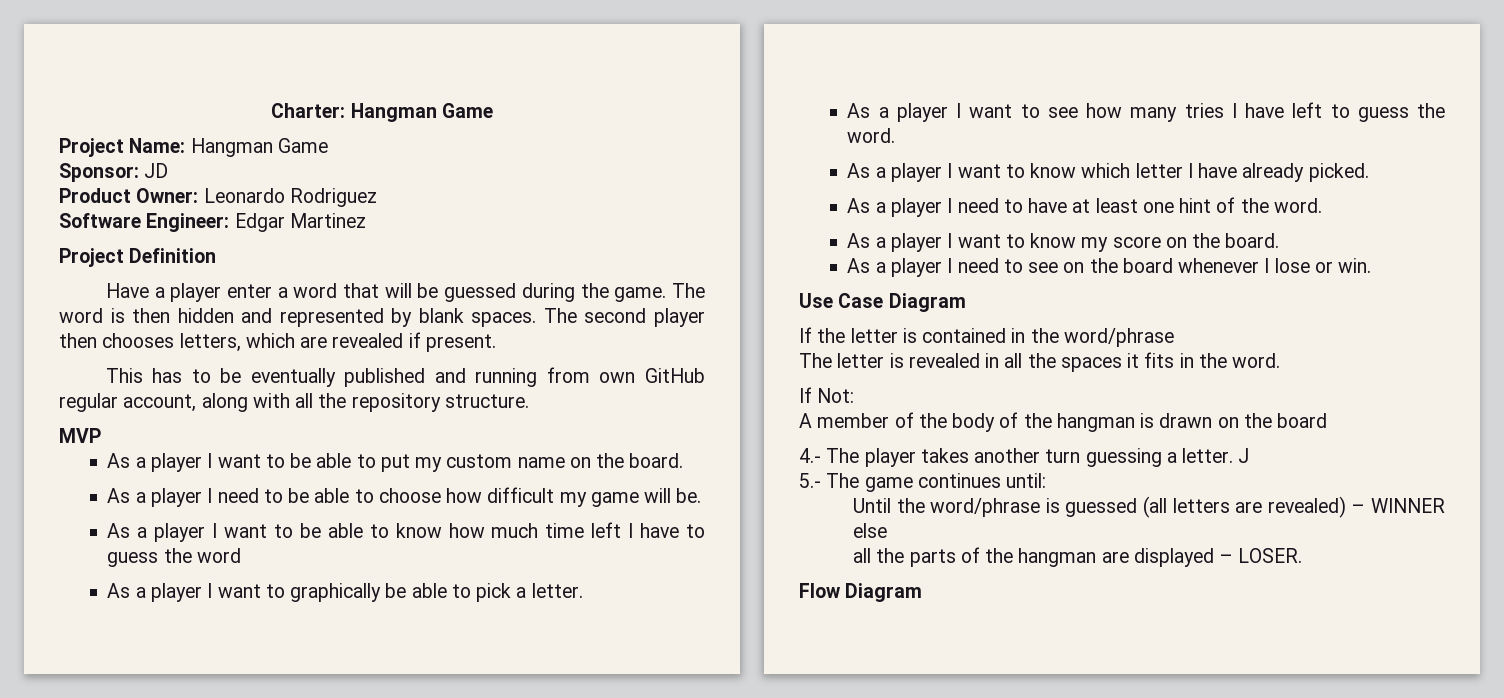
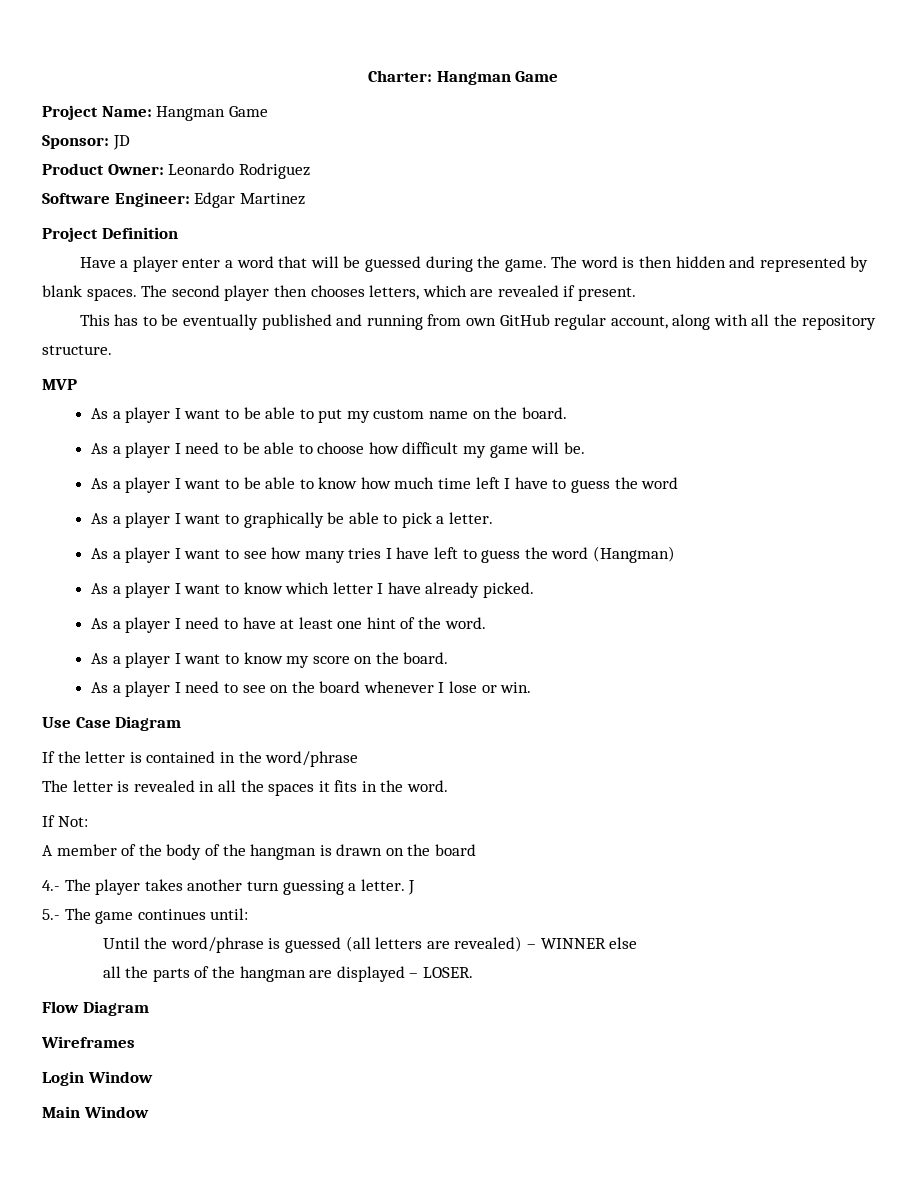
[847,128,896,143] word. -> [551,546,676,563] word (Hangman)
(923, 592) none -> [41,1036,135,1048] [42,1071,153,1086] [42,1106,149,1118] // Wireframes // Login Window // Main Window

